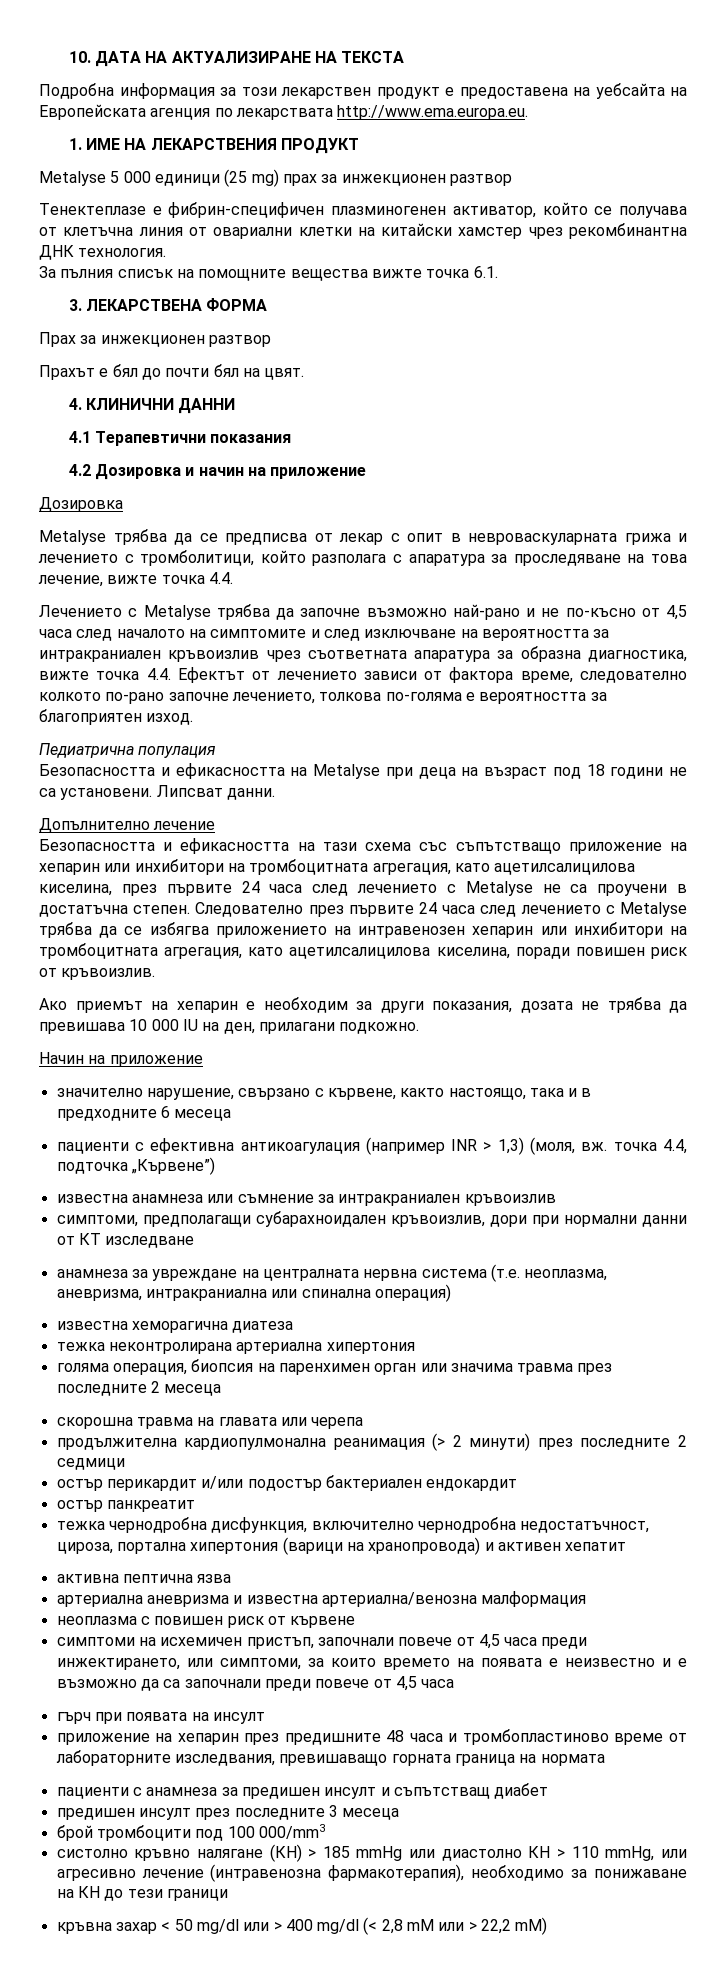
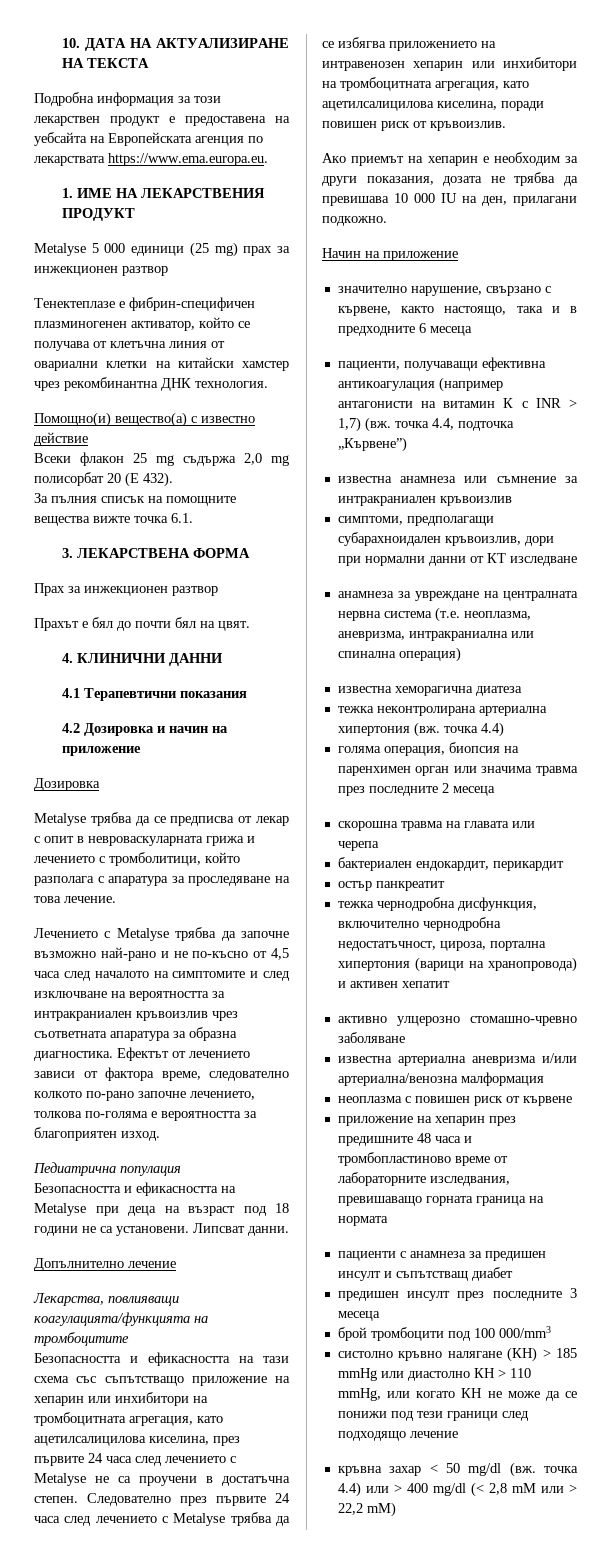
[337,105,529,120] http://www.ema.europa.eu. -> [108,153,268,166] https://www.ema.europa.eu.
(167, 252) none -> [34,412,255,427] [34,432,88,446] [34,452,289,466] [34,472,173,487] // Помощно(и) вещество(а) с известно действие // Всеки флакон 25 mg съдържа 2,0 mg полисорбат 20 (Е 432).
[38,572,233,587] лечение, вижте точка 4.4. -> [64,896,116,903] лечение.
[588,650,687,662] [39,668,171,680] диагностика, вижте точка 4.4. -> [34,1051,113,1061] диагностика.
(216, 825) none -> [33,1293,179,1306] [34,1312,208,1326] [34,1332,129,1346] // Лекарства, повлияващи коагулацията/функцията на тромбоцитите
[56,1142,144,1154] пациенти с -> [337,361,478,371] пациенти, получаващи
[451,1137,608,1155] INR > 1,3) (моля, вж. -> [337,398,577,408] [337,417,391,432] антагонисти на витамин К с INR > 1,7) (вж.
(415, 1348) none -> [413,722,504,737] (вж. точка 4.4)
[56,1433,687,1451] [56,1458,125,1470] [56,1475,518,1491] продължителна кардиопулмонална реанимация (> 2 минути) през последните 2 седмици // остър перикардит и/или подостър бактериален ендокардит -> [337,857,564,871] бактериален ендокардит, перикардит
[56,1574,232,1583] [56,1595,318,1607] активна пептична язва // артериална аневризма и известна -> [337,1016,577,1026] [337,1032,405,1043] [337,1053,577,1066] активно улцерозно стомашно-чревно заболяване // известна артериална аневризма и/или
[56,1634,588,1649] [56,1658,687,1670] [56,1676,455,1691] [56,1712,265,1724] // симптоми на исхемичен пристъп, започнали повече от 4,5 часа преди инжектирането, или симптоми, за които времето на появата е неизвестно и е възможно да са започнали преди повече от 4,5 часа // гърч при появата на инсулт -> (572, 1101) none
[56,1864,687,1882] [56,1886,124,1901] агресивно лечение (интравенозна фармакотерапия), необходимо за понижаване на КН до -> [416,1388,577,1401] [337,1411,414,1421] когато КН не може да се понижи под
(228, 1895) none -> [501,1411,529,1421] [337,1431,458,1441] след подходящо лечение
(239, 1926) none -> [509,1462,578,1477] [337,1482,361,1497] (вж. точка 4.4)

